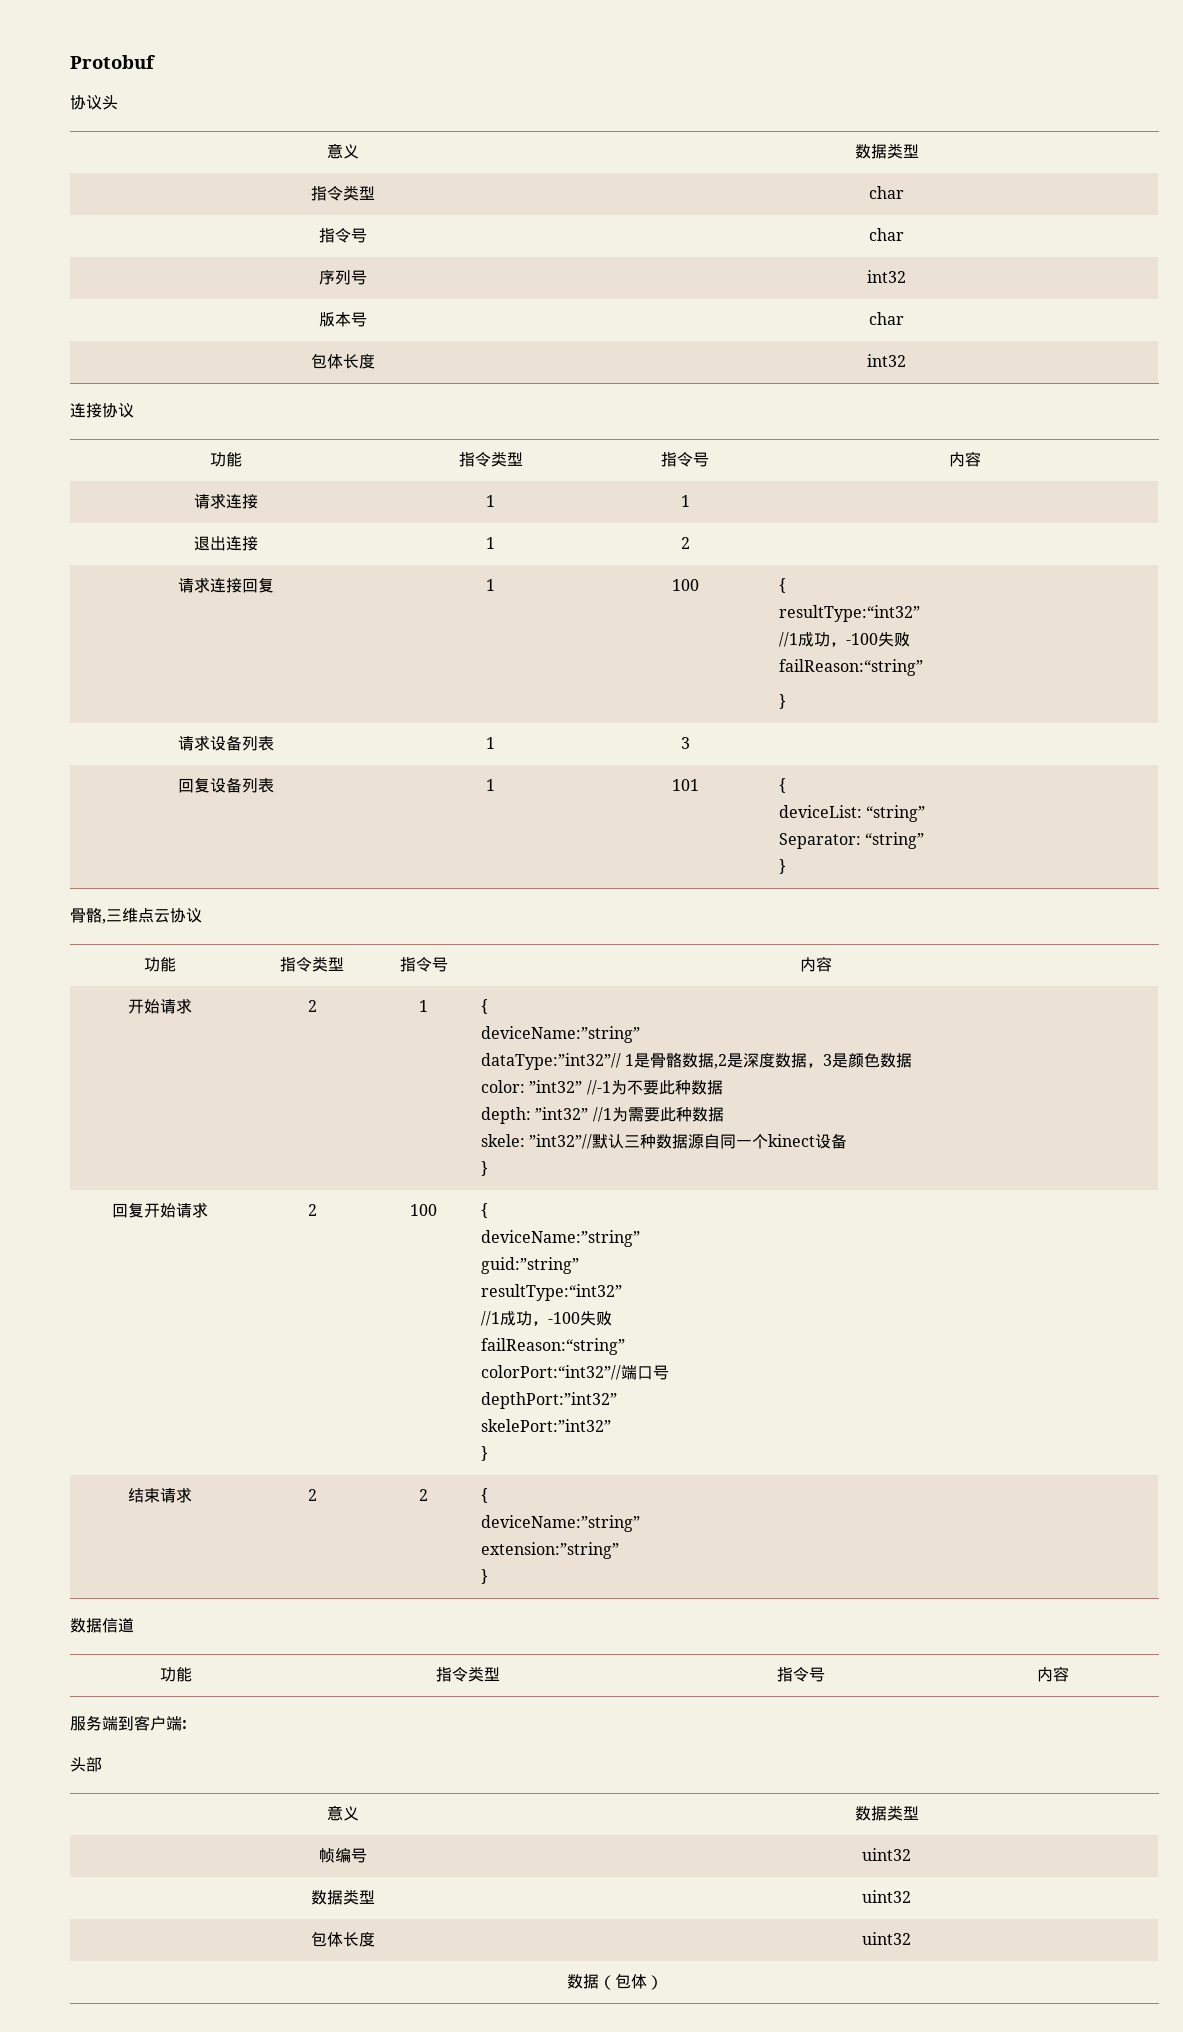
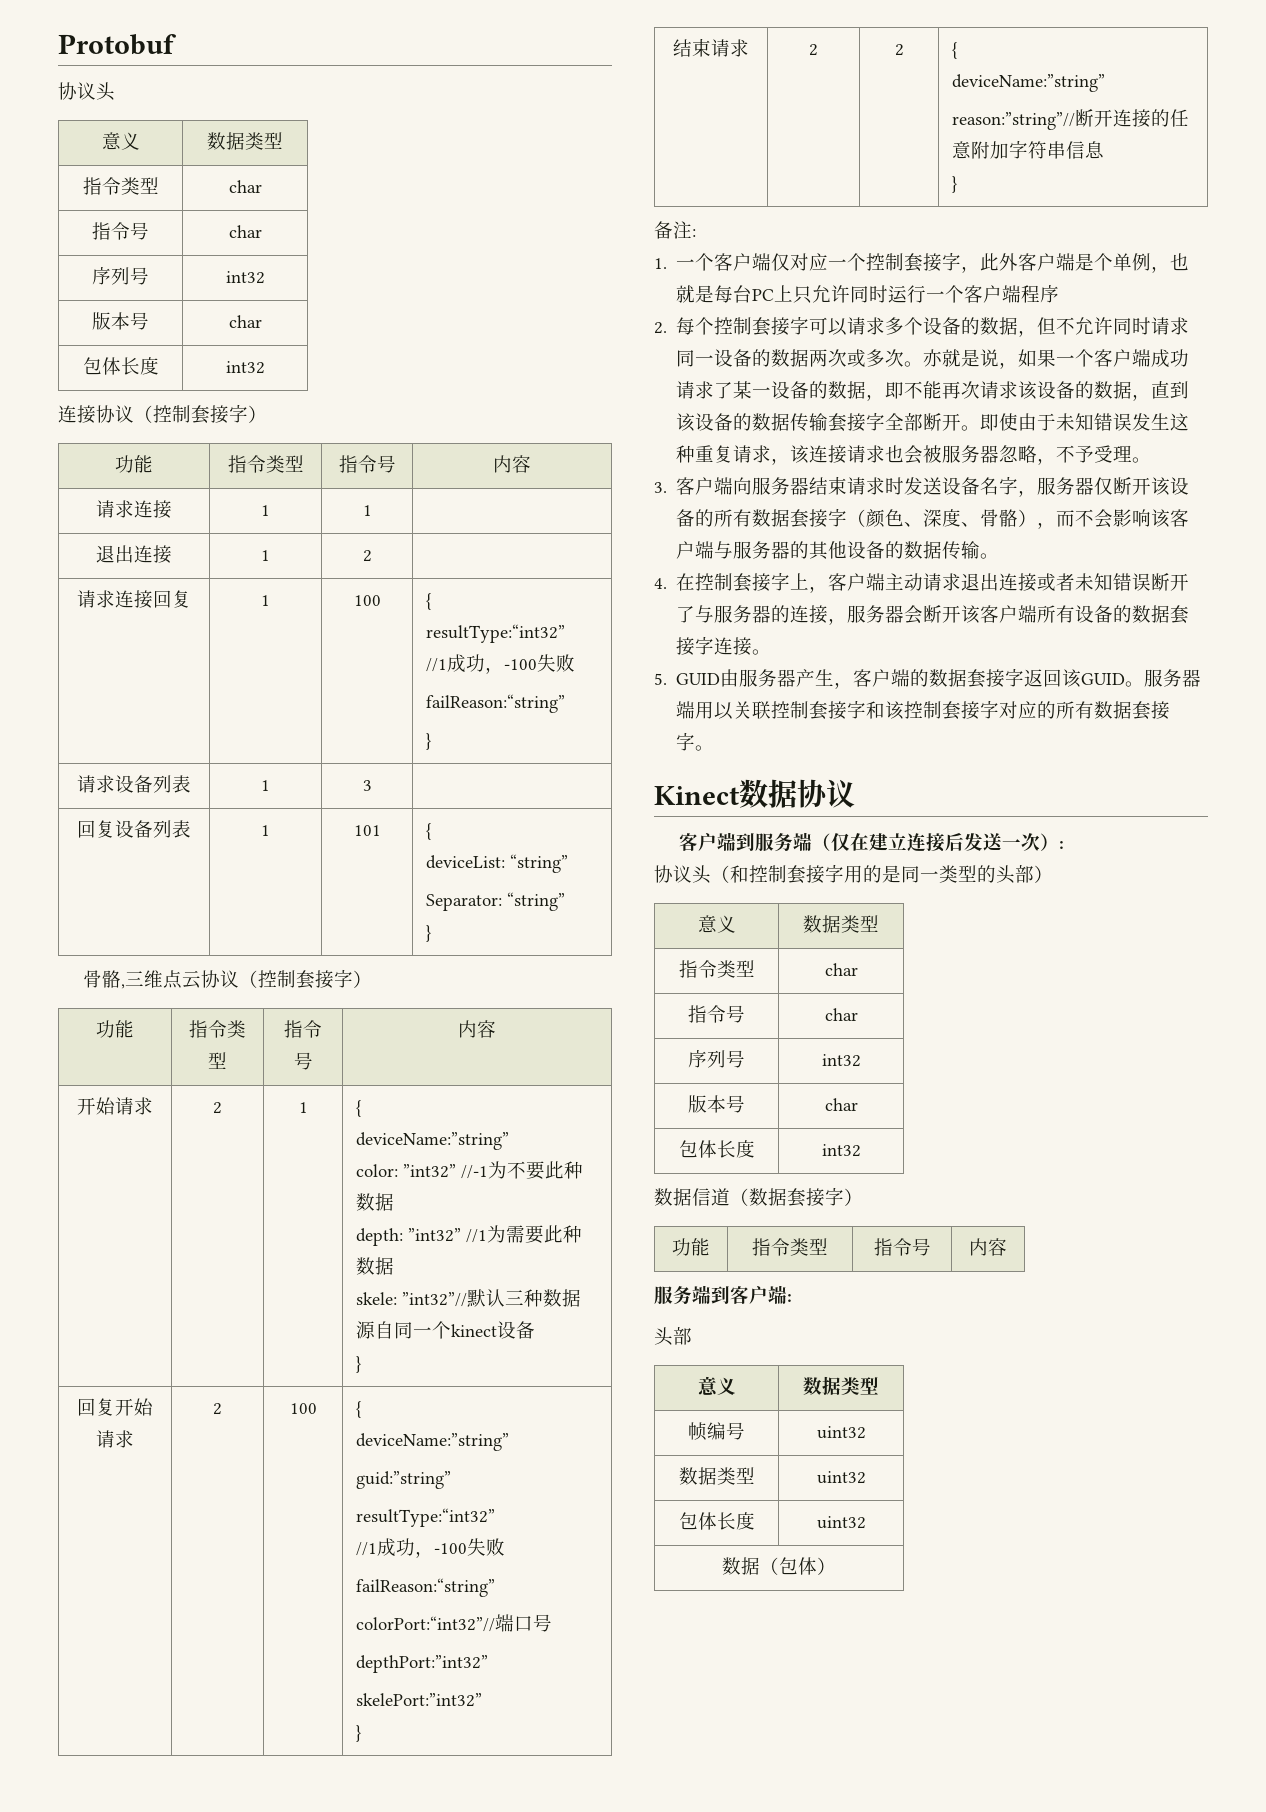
(134, 410) none -> [134,404,267,424] （控制套接字）
(202, 915) none -> [238,969,372,989] （控制套接字）
[481,1053,913,1070] // dataType:”int32”// 1是骨骼数据,2是深度数据，3是颜色数据 -> (510, 1141) none
[481,1542,620,1559] [481,1569,489,1584] extension:”string” // } -> [952,109,1190,130] [952,140,1105,159] [952,176,958,193] [654,221,696,239] [654,252,1190,273] [676,285,1060,304] [654,316,1190,337] [676,349,1190,369] [676,381,1190,401] [676,412,1190,432] [676,445,1152,465] [654,476,1190,497] [676,508,1190,529] [676,541,1000,560] [654,572,1190,593] [676,605,1190,625] [676,636,772,656] [654,668,1202,689] [676,700,1171,720] [676,732,715,751] [654,779,855,808] [678,832,1064,852] [654,864,1053,884] [697,915,736,933] [803,915,879,933] [678,960,755,978] [824,963,858,976] [688,1005,745,1023] [824,1008,858,1021] [688,1050,745,1068] [821,1054,861,1067] [688,1095,745,1113] [824,1098,858,1111] [678,1140,755,1158] [821,1144,861,1157] reason:”string”//断开连接的任意附加字符串信息 // } // 备注: // 1.一个客户端仅对应一个控制套接字，此外客户端是个单例，也就是每台PC上只允许同时运行一个客户端程序 // 2.每个控制套接字可以请求多个设备的数据，但不允许同时请求同一设备的数据两次或多次。亦就是说，如果一个客户端成功请求了某一设备的数据，即不能再次请求该设备的数据，直到该设备的数据传输套接字全部断开。即使由于未知错误发生这种重复请求，该连接请求也会被服务器忽略，不予受理。 // 3.客户端向服务器结束请求时发送设备名字，服务器仅断开该设备的所有数据套接字（颜色、深度、骨骼），而不会影响该客户端与服务器的其他设备的数据传输。 // 4.在控制套接字上，客户端主动请求退出连接或者未知错误断开了与服务器的连接，服务器会断开该客户端所有设备的数据套接字连接。 // 5. GUID由服务器产生，客户端的数据套接字返回该GUID。服务器端用以关联控制套接字和该控制套接字对应的所有数据套接字。 // Kinect数据协议 // 客户端到服务端（仅在建立连接后发送一次）: // 协议头（和控制套接字用的是同一类型的头部） // 意义 | 数据类型 // 指令类型 | char // 指令号 | char // 序列号 | int32 // 版本号 | char // 包体长度 | int32
(134, 1625) none -> [730,1187,863,1207] （数据套接字）

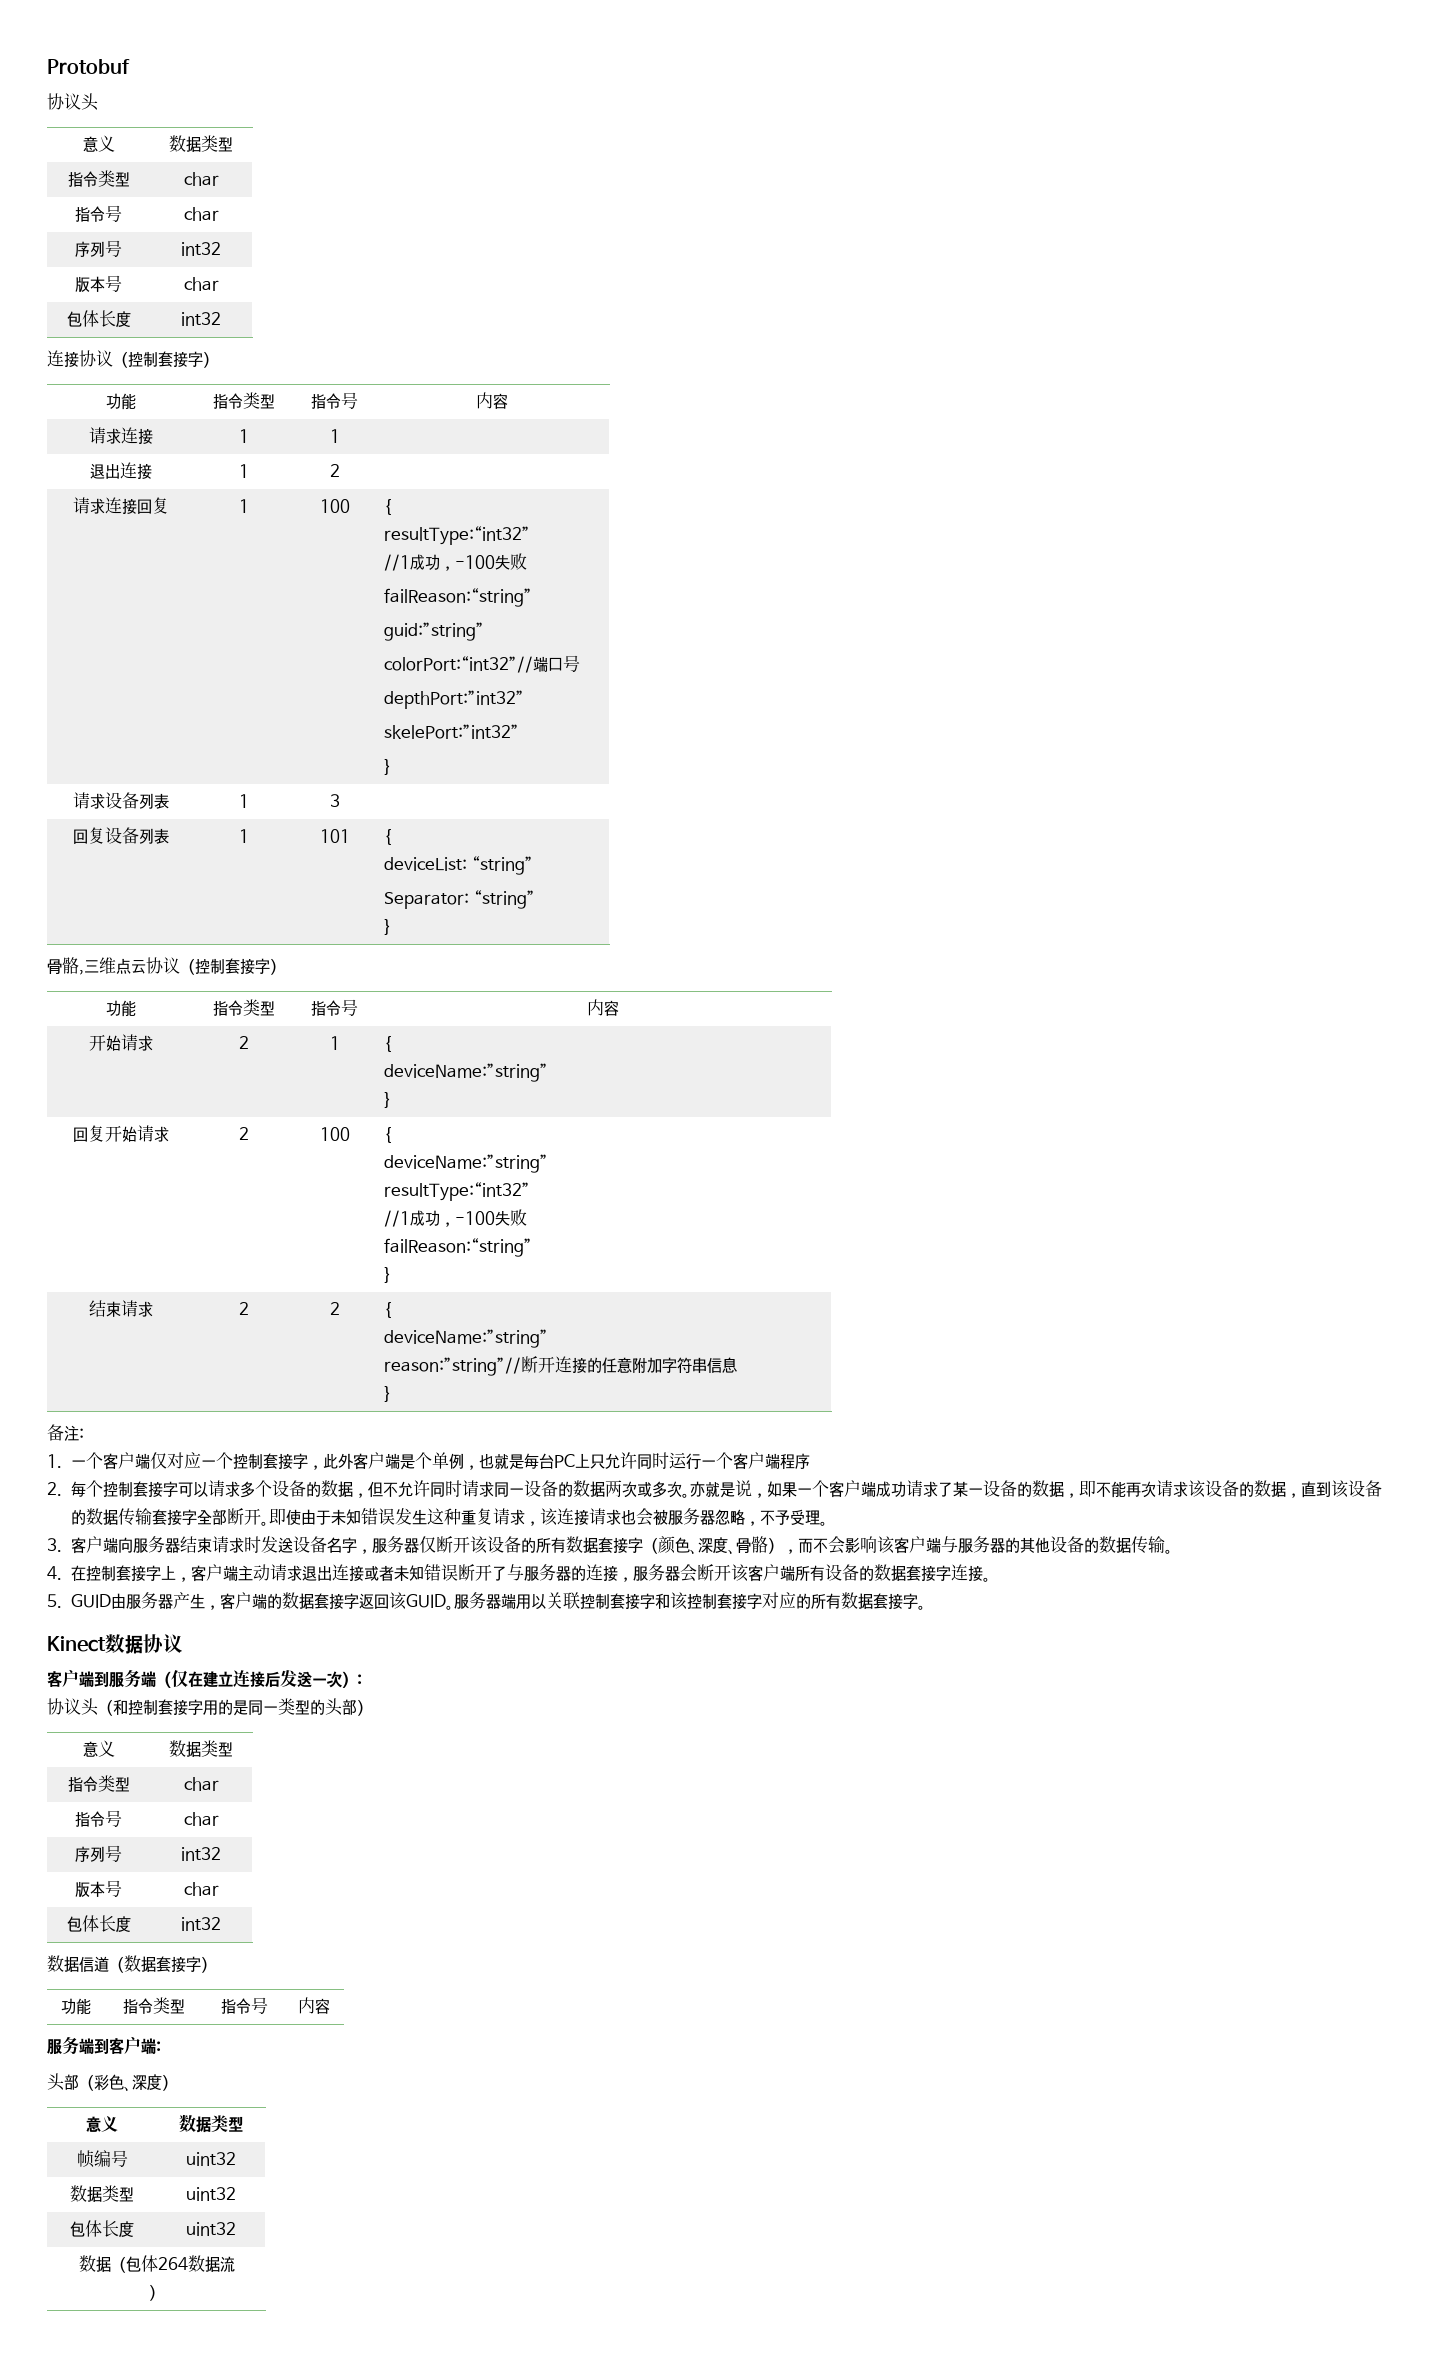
(566, 703) none -> [384,622,485,641] [384,655,581,673] [384,690,525,709] [384,724,520,739] // guid:”string” // colorPort:“int32”//端口号 // depthPort:”int32” // skelePort:”int32”
[356,1161,584,1180] [356,1193,395,1211] [356,1225,583,1246] [356,1257,395,1275] [356,1289,582,1307] [356,1321,536,1339] // color: ”int32” //-1为不要此种数据 // depth: ”int32” //1为需要此种数据 // skele: ”int32”//默认三种数据源自同一个kinect设备 -> (549, 1072) none
[356,1471,452,1489] [356,1508,496,1527] [356,1538,506,1558] [356,1578,496,1597] [356,1614,553,1632] [356,1655,489,1673] [356,1693,483,1707] // guid:”string” // resultType:“int32” // //1成功，-100失败 // failReason:“string” // colorPort:“int32”//端口号 // depthPort:”int32” // skelePort:”int32” -> [384,1182,531,1201] [384,1209,528,1227] [384,1238,533,1257] // resultType:“int32” // //1成功，-100失败 // failReason:“string”
(692, 1336) none -> [79,2074,177,2092] （彩色、深度）
(817, 1566) none -> [157,2255,235,2272] 264数据流 //

